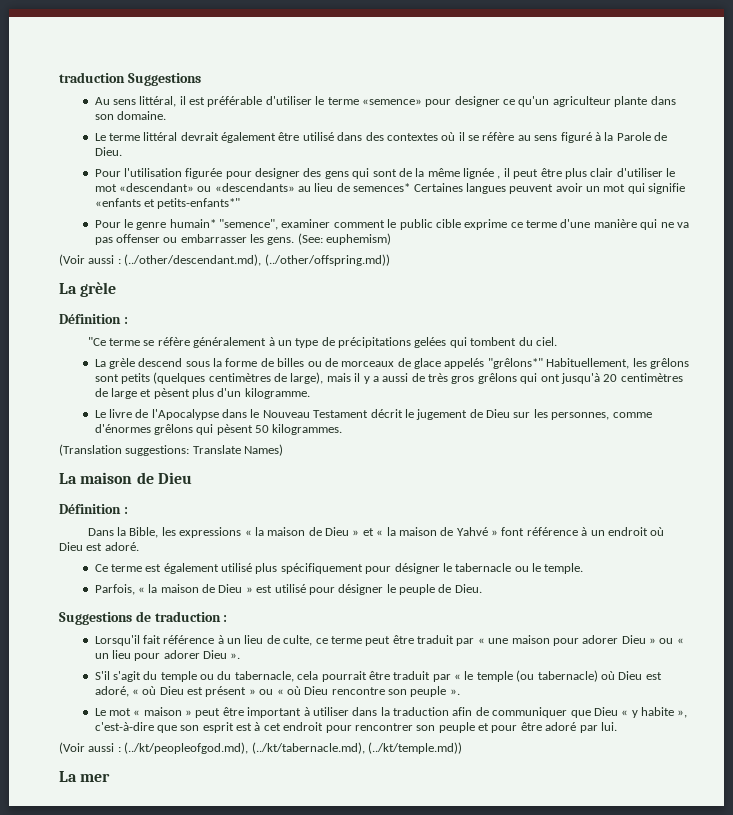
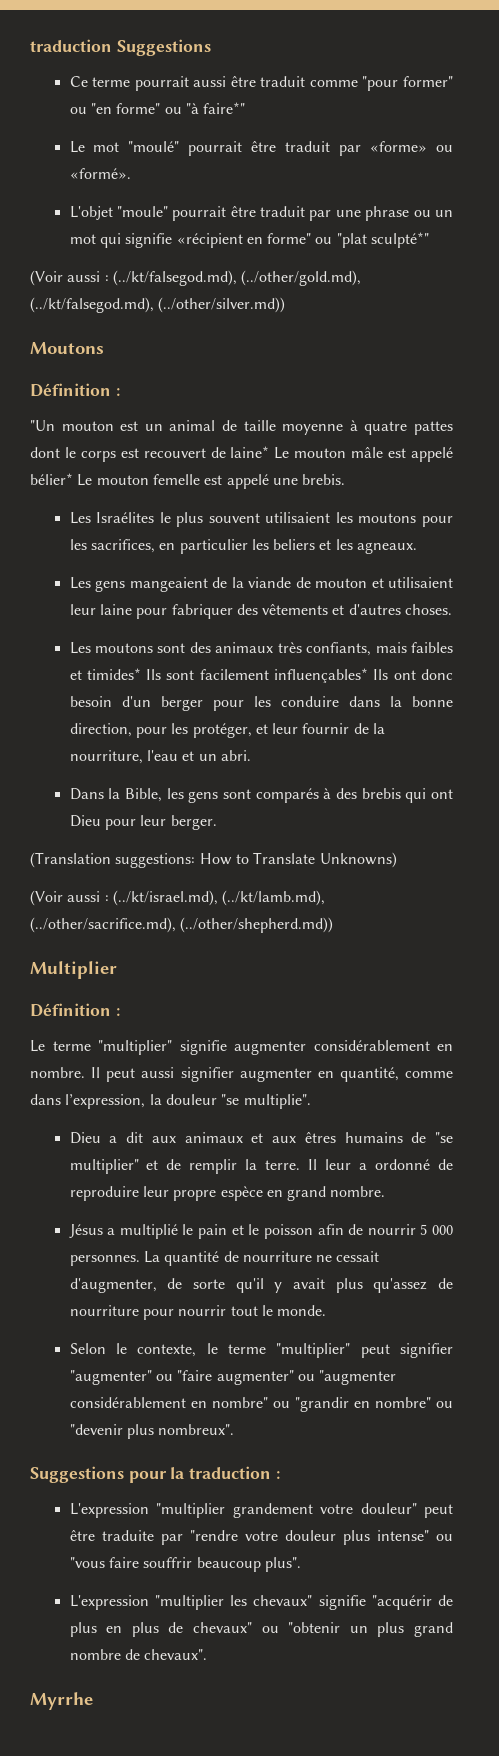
[94,96,676,107] [94,111,166,120] [94,132,668,143] [94,147,122,156] [94,168,676,179] [94,183,686,194] [94,198,241,209] [94,219,689,230] [94,233,392,245] [59,254,390,266] [59,282,117,297] [59,314,128,324] [87,337,557,348] [94,358,689,369] [94,372,683,384] [94,388,310,399] [94,409,652,420] [94,424,343,435] [59,444,284,456] [59,472,192,484] [59,504,128,514] [87,527,665,538] [59,542,139,551] [94,563,584,574] [94,584,482,595] [59,611,228,625] [94,635,684,646] [94,650,241,661] [94,670,662,682] [94,686,460,697] [94,707,688,718] [94,722,617,733] [59,742,462,754] [59,771,111,782] Au sens littéral, il est préférable d'utiliser le terme «semence» pour designer ce qu'un agriculteur plante dans son domaine. // Le terme littéral devrait également être utilisé dans des contextes où il se réfère au sens figuré à la Parole de Dieu. // Pour l'utilisation figurée pour designer des gens qui sont de la même lignée , il peut être plus clair d'utiliser le mot «descendant» ou «descendants» au lieu de semences* Certaines langues peuvent avoir un mot qui signifie «enfants et petits-enfants*" // Pour le genre humain* "semence", examiner comment le public cible exprime ce terme d'une manière qui ne va pas offenser ou embarrasser les gens. (See: euphemism) // (Voir aussi : (../other/descendant.md), (../other/offspring.md)) // La grèle // Définition : // "Ce terme se réfère généralement à un type de précipitations gelées qui tombent du ciel. // La grèle descend sous la forme de billes ou de morceaux de glace appelés "grêlons*" Habituellement, les grêlons sont petits (quelques centimètres de large), mais il y a aussi de très gros grêlons qui ont jusqu'à 20 centimètres de large et pèsent plus d'un kilogramme. // Le livre de l'Apocalypse dans le Nouveau Testament décrit le jugement de Dieu sur les personnes, comme d'énormes grêlons qui pèsent 50 kilogrammes. // (Translation suggestions: Translate Names) // La maison de Dieu // Définition : // Dans la Bible, les expressions « la maison de Dieu » et « la maison de Yahvé » font référence à un endroit où Dieu est adoré. // Ce terme est également utilisé plus spécifiquement pour désigner le tabernacle ou le temple. // Parfois, « la maison de Dieu » est utilisé pour désigner le peuple de Dieu. // Suggestions de traduction : // Lorsqu'il fait référence à un lieu de culte, ce terme peut être traduit par « une maison pour adorer Dieu » ou « un lieu pour adorer Dieu ». // S'il s'agit du temple ou du tabernacle, cela pourrait être traduit par « le temple (ou tabernacle) où Dieu est adoré, « où Dieu est présent » ou « où Dieu rencontre son peuple ». // Le mot « maison » peut être important à utiliser dans la traduction afin de communiquer que Dieu « y habite », c'est-à-dire que son esprit est à cet endroit pour rencontrer son peuple et pour être adoré par lui. // (Voir aussi : (../kt/peopleofgod.md), (../kt/tabernacle.md), (../kt/temple.md)) // La mer -> [69,76,454,91] [69,102,246,114] [69,141,454,156] [69,168,131,179] [69,206,454,221] [69,232,430,248] [30,270,362,286] [30,297,286,313] [30,342,104,354] [30,383,120,397] [30,420,453,435] [30,446,454,462] [30,473,346,489] [69,512,454,527] [69,539,418,554] [69,577,453,592] [69,604,453,619] [69,642,454,656] [69,668,454,683] [69,696,454,711] [69,723,386,738] [69,750,251,764] [69,788,454,803] [69,815,217,830] [30,852,397,868] [30,890,326,906] [30,917,334,933] [30,961,117,979] [30,1003,120,1017] [30,1040,453,1055] [30,1067,453,1082] [30,1094,311,1109] [69,1132,454,1144] [69,1159,454,1174] [69,1186,386,1201] [68,1224,453,1239] [69,1251,380,1266] [69,1278,454,1293] [69,1305,327,1320] [69,1343,454,1358] [69,1370,397,1385] [69,1397,454,1412] [69,1424,235,1439] [30,1466,280,1483] [69,1503,454,1518] [69,1530,454,1545] [69,1557,301,1572] [69,1595,453,1610] [69,1622,454,1637] [69,1649,208,1660] [30,1692,93,1710] Ce terme pourrait aussi être traduit comme "pour former" ou "en forme" ou "à faire*" // Le mot "moulé" pourrait être traduit par «forme» ou «formé». // L'objet "moule" pourrait être traduit par une phrase ou un mot qui signifie «récipient en forme" ou "plat sculpté*" // (Voir aussi : (../kt/falsegod.md), (../other/gold.md), (../kt/falsegod.md), (../other/silver.md)) // Moutons // Définition : // "Un mouton est un animal de taille moyenne à quatre pattes dont le corps est recouvert de laine* Le mouton mâle est appelé bélier* Le mouton femelle est appelé une brebis. // Les Israélites le plus souvent utilisaient les moutons pour les sacrifices, en particulier les beliers et les agneaux. // Les gens mangeaient de la viande de mouton et utilisaient leur laine pour fabriquer des vêtements et d'autres choses. // Les moutons sont des animaux très confiants, mais faibles et timides* Ils sont facilement influençables* Ils ont donc besoin d'un berger pour les conduire dans la bonne direction, pour les protéger, et leur fournir de la nourriture, l'eau et un abri. // Dans la Bible, les gens sont comparés à des brebis qui ont Dieu pour leur berger. // (Translation suggestions: How to Translate Unknowns) // (Voir aussi : (../kt/israel.md), (../kt/lamb.md), (../other/sacrifice.md), (../other/shepherd.md)) // Multiplier // Définition : // Le terme "multiplier" signifie augmenter considérablement en nombre. Il peut aussi signifier augmenter en quantité, comme dans l’expression, la douleur "se multiplie". // Dieu a dit aux animaux et aux êtres humains de "se multiplier" et de remplir la terre. Il leur a ordonné de reproduire leur propre espèce en grand nombre. // Jésus a multiplié le pain et le poisson afin de nourrir 5 000 personnes. La quantité de nourriture ne cessait d'augmenter, de sorte qu'il y avait plus qu'assez de nourriture pour nourrir tout le monde. // Selon le contexte, le terme "multiplier" peut signifier "augmenter" ou "faire augmenter" ou "augmenter considérablement en nombre" ou "grandir en nombre" ou "devenir plus nombreux". // Suggestions pour la traduction : // L'expression "multiplier grandement votre douleur" peut être traduite par "rendre votre douleur plus intense" ou "vous faire souffrir beaucoup plus". // L'expression "multiplier les chevaux" signifie "acquérir de plus en plus de chevaux" ou "obtenir un plus grand nombre de chevaux". // Myrrhe

